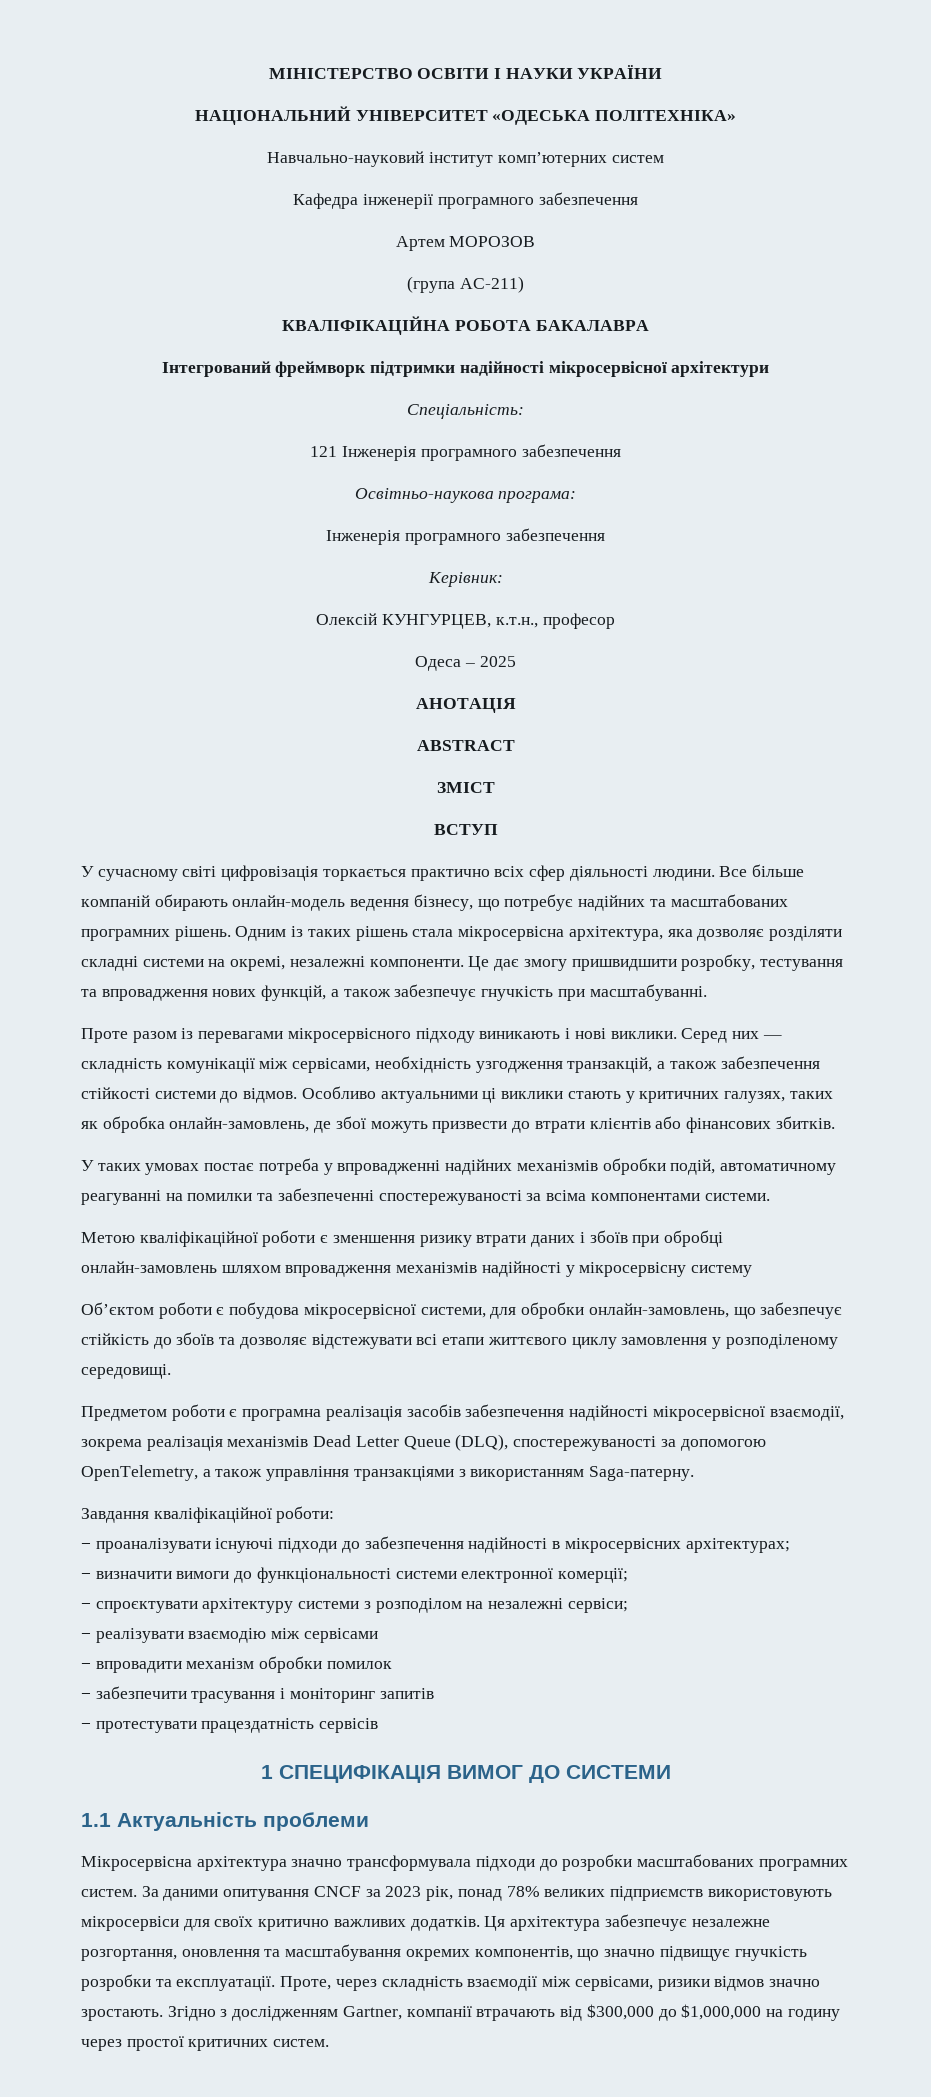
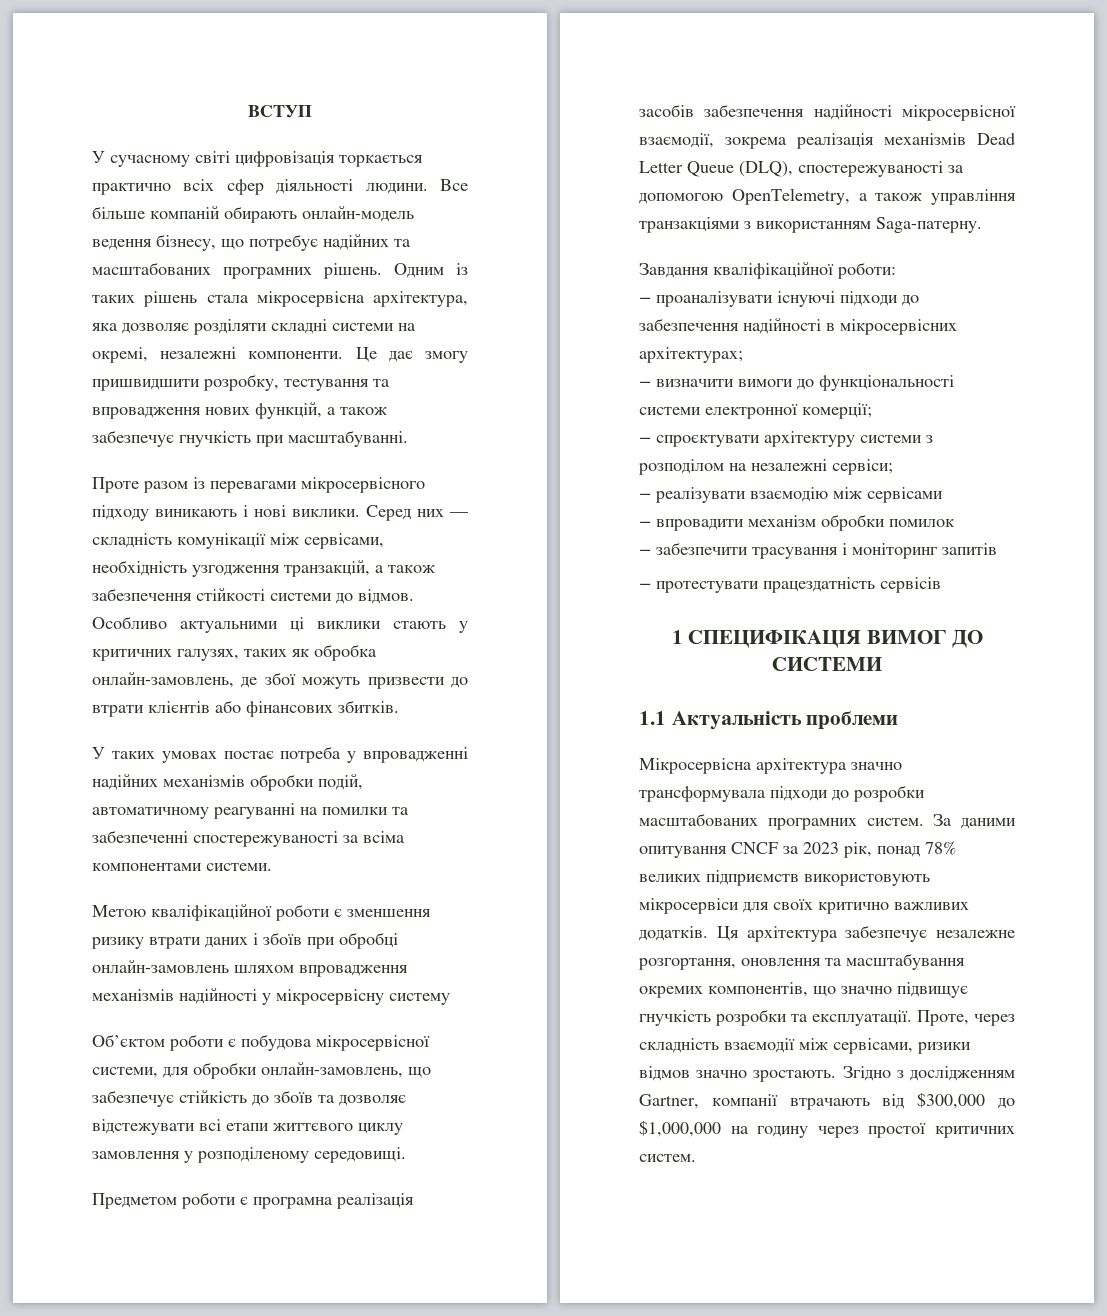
[268,65,663,79] [194,106,737,125] [267,151,664,167] [293,192,638,209] [395,236,536,251] [407,276,524,293] [282,316,649,335] [161,361,770,377] [407,404,524,419] [310,444,621,461] [354,488,577,503] [326,528,605,545] [427,572,503,587] [316,613,615,629] [415,656,516,671] [415,698,516,713] [416,740,515,751] [436,782,495,793] МІНІСТЕРСТВО ОСВІТИ І НАУКИ УКРАЇНИ // НАЦІОНАЛЬНИЙ УНІВЕРСИТЕТ «ОДЕСЬКА ПОЛІТЕХНІКА» // Навчально-науковий інститут комп’ютерних систем // Кафедра інженерії програмного забезпечення // Артем МОРОЗОВ // (група АС-211) // КВАЛІФІКАЦІЙНА РОБОТА БАКАЛАВРА // Інтегрований фреймворк підтримки надійності мікросервісної архітектури // Спеціальність: // 121 Інженерія програмного забезпечення // Освітньо-наукова програма: // Інженерія програмного забезпечення // Керівник: // Олексій КУНГУРЦЕВ, к.т.н., професор // Одеса – 2025 // АНОТАЦІЯ // ABSTRACT // ЗМІСТ // -> (248, 111) none

